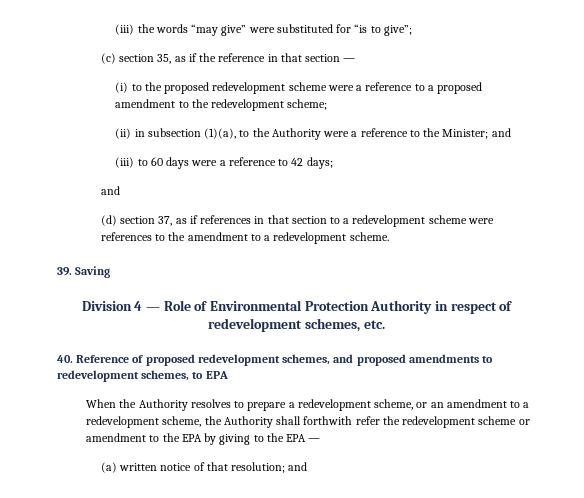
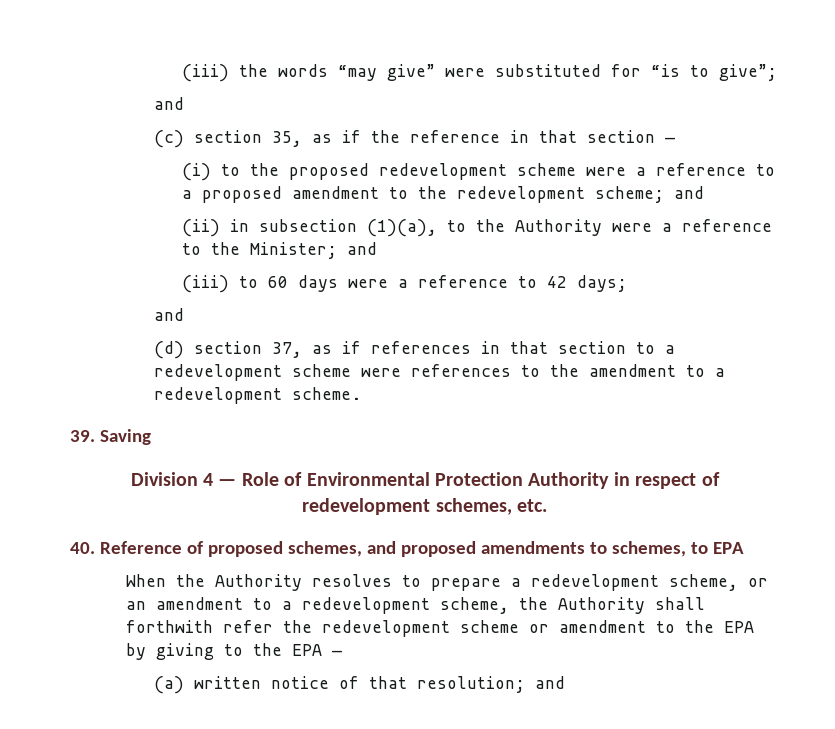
(412, 30) none -> [154,97,185,110] // and
(328, 104) none -> [674,186,705,199] and
[197,354,280,366] redevelopment -> (283, 549) none
[57,370,139,382] redevelopment -> (607, 548) none

